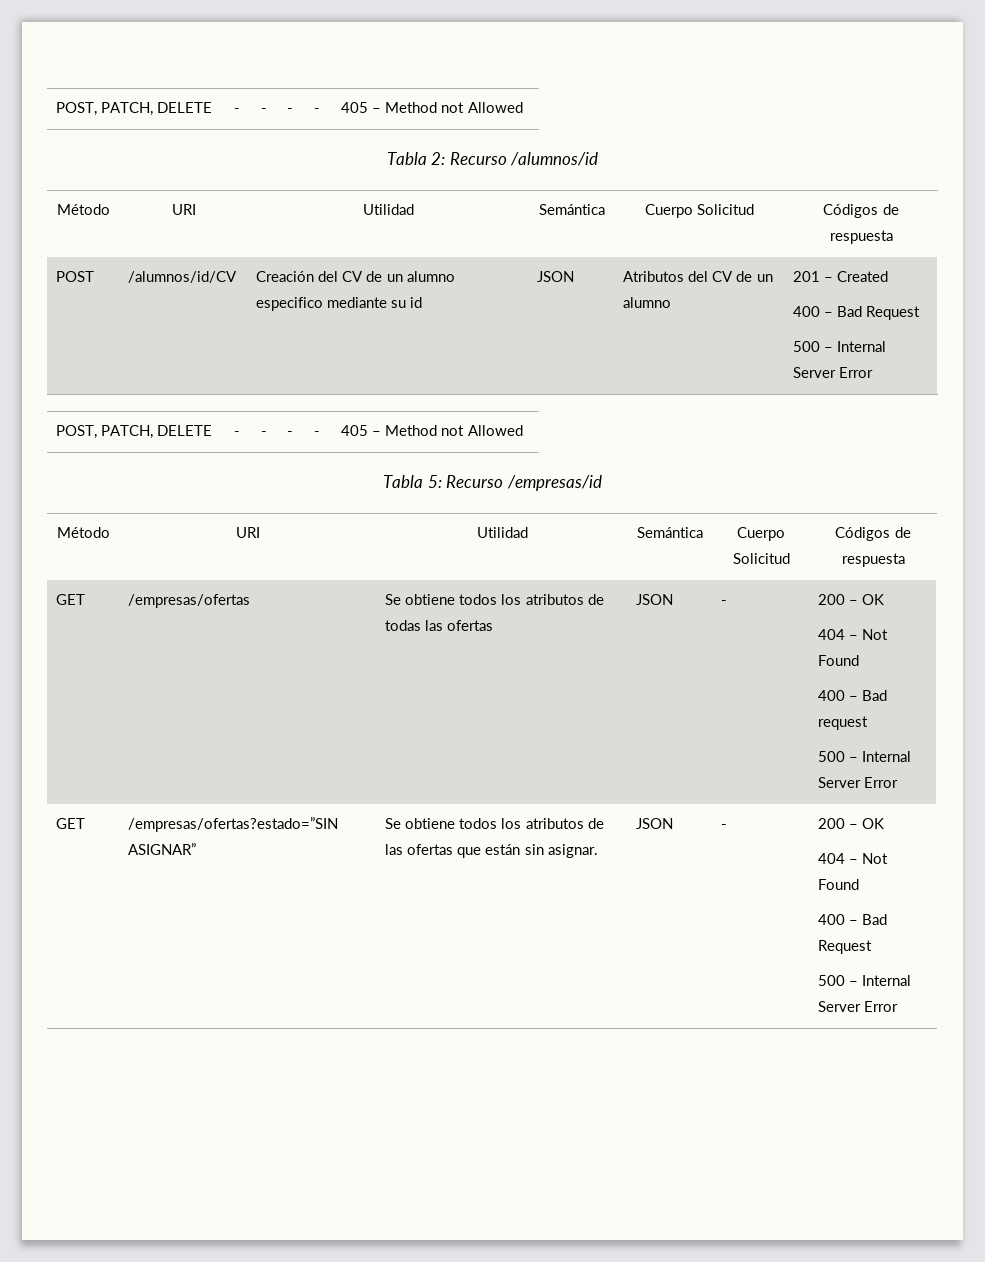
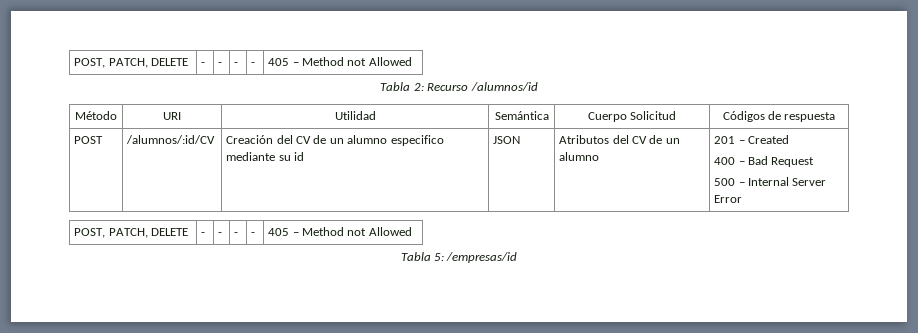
[128,271,238,283] /alumnos/id/CV -> [126,135,216,144] /alumnos/:id/CV
[446,475,504,488] Recurso -> (444, 257) none
[57,527,110,538] [236,527,260,538] [476,527,528,538] [637,527,703,538] [737,527,785,541] [732,553,790,564] [835,527,911,541] [841,553,905,567] [56,594,86,605] [128,594,251,608] [385,594,604,605] [385,620,494,631] [636,594,674,605] [721,600,728,605] [818,594,885,605] [818,629,889,640] [818,655,860,666] [818,690,888,701] [818,716,869,730] [818,751,912,762] [818,777,899,788] [56,818,86,829] [128,817,339,832] [128,843,197,855] [385,818,604,829] [385,844,598,858] [636,818,674,829] [721,824,728,829] [818,818,885,829] [818,853,889,864] [818,879,860,890] [818,914,888,925] [818,940,873,954] [818,975,912,986] [818,1001,899,1012] // Método | URI | Utilidad | Semántica | Cuerpo Solicitud | Códigos de respuesta // GET | /empresas/ofertas | Se obtiene todos los atributos de todas las ofertas | JSON | - | 200 – OK // 404 – Not Found // 400 – Bad request // 500 – Internal Server Error // GET | /empresas/ofertas?estado=”SIN ASIGNAR” | Se obtiene todos los atributos de las ofertas que están sin asignar. | JSON | - | 200 – OK // 404 – Not Found // 400 – Bad Request // 500 – Internal Server Error -> (518, 257) none

